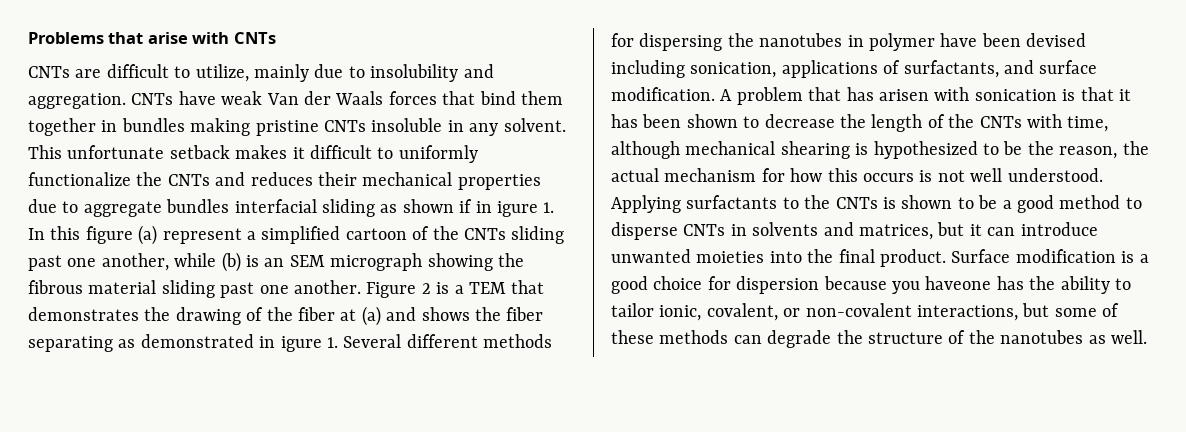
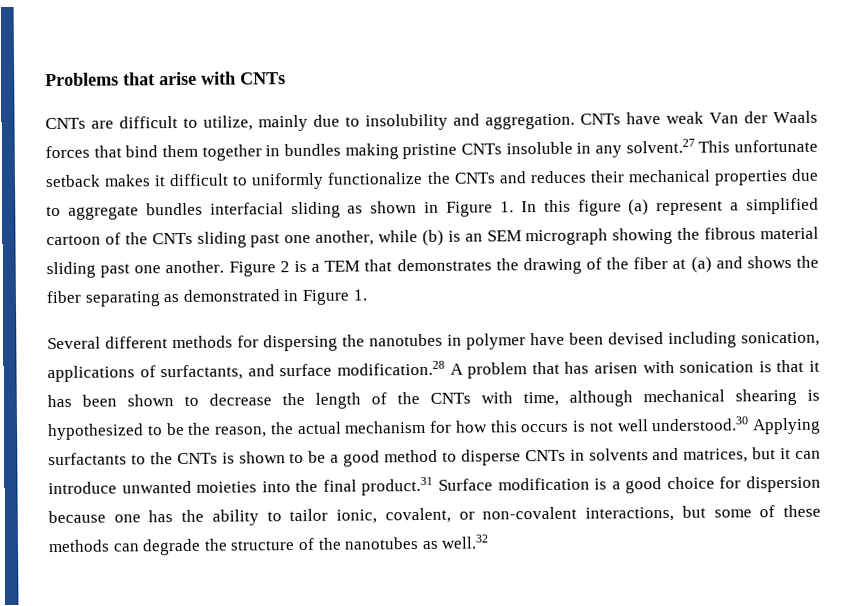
[503,118,566,132] solvent. -> [625,138,695,154] solvent.27
[459,199,538,217] if in igure -> [424,201,493,217] in Figure
[280,336,338,352] igure 1. -> [301,289,367,305] Figure 1. //
[611,87,715,101] modification. -> [337,360,445,376] modification.28
[1007,168,1103,182] understood. -> [651,416,750,432] understood.30
[880,249,946,267] product. -> [361,476,434,496] product.31
[892,276,992,294] you haveone -> [113,514,141,523] one
[1111,330,1147,344] well. -> [441,534,490,549] well.32

